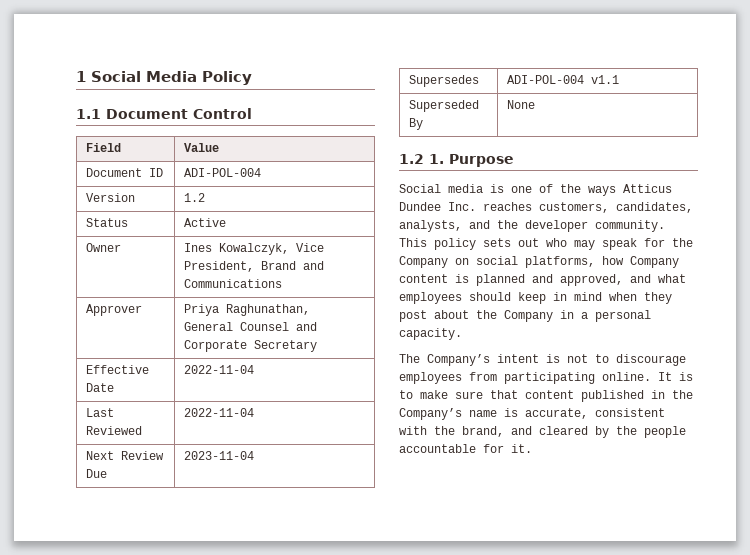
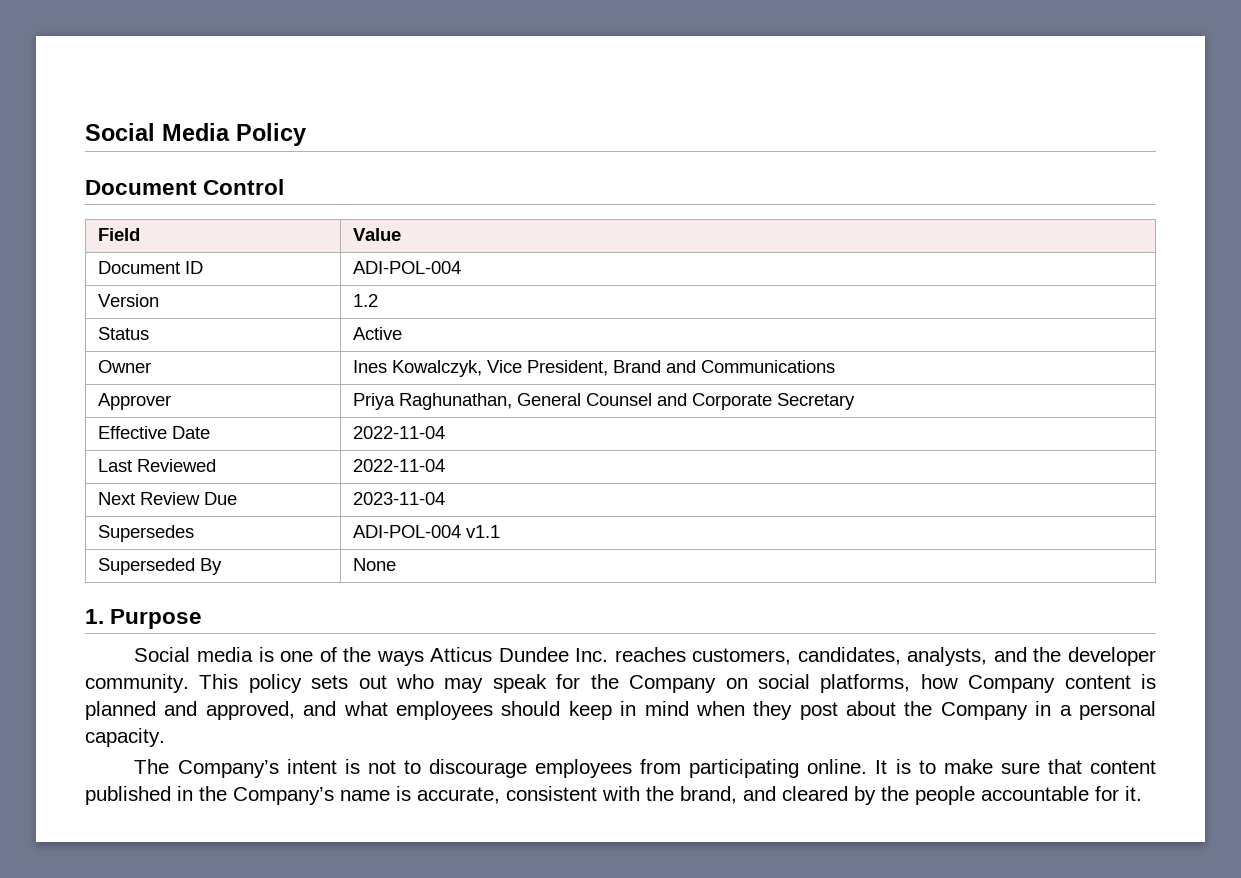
[76,71,86,82] 1 -> (85, 132) none
[76,109,101,119] 1.1 -> (306, 134) none
[399,154,424,164] 1.2 -> (396, 564) none

